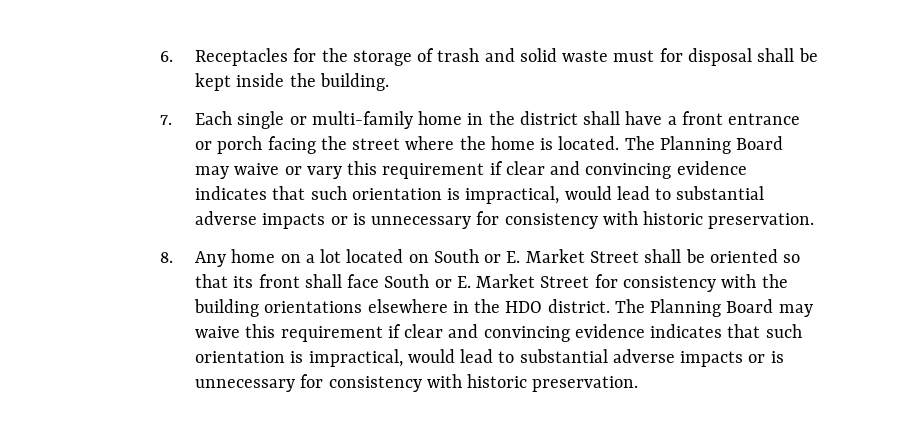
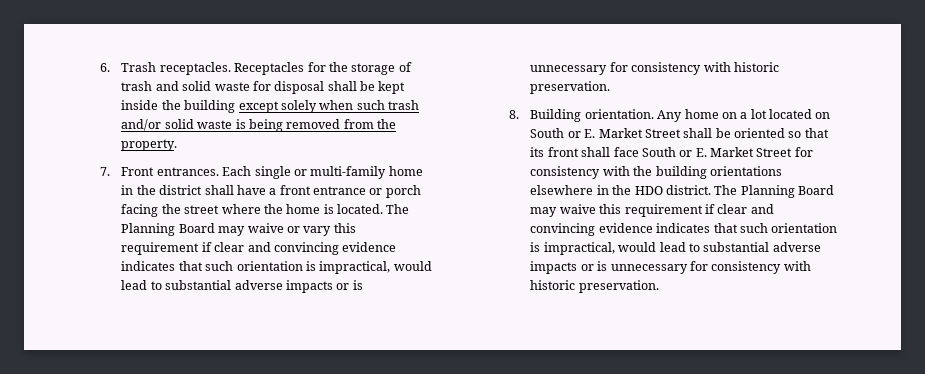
(173, 56) none -> [121,62,231,75] Trash receptacles.
[613,50,655,62] must -> (250, 86) none
[319,73,389,91] building. -> [184,100,420,113] [121,119,397,132] [121,139,178,151] building except solely when such trash and/or solid waste is being removed from the property.
(172, 120) none -> [121,167,219,176] Front entrances.
(173, 257) none -> [530,109,654,122] Building orientation.

